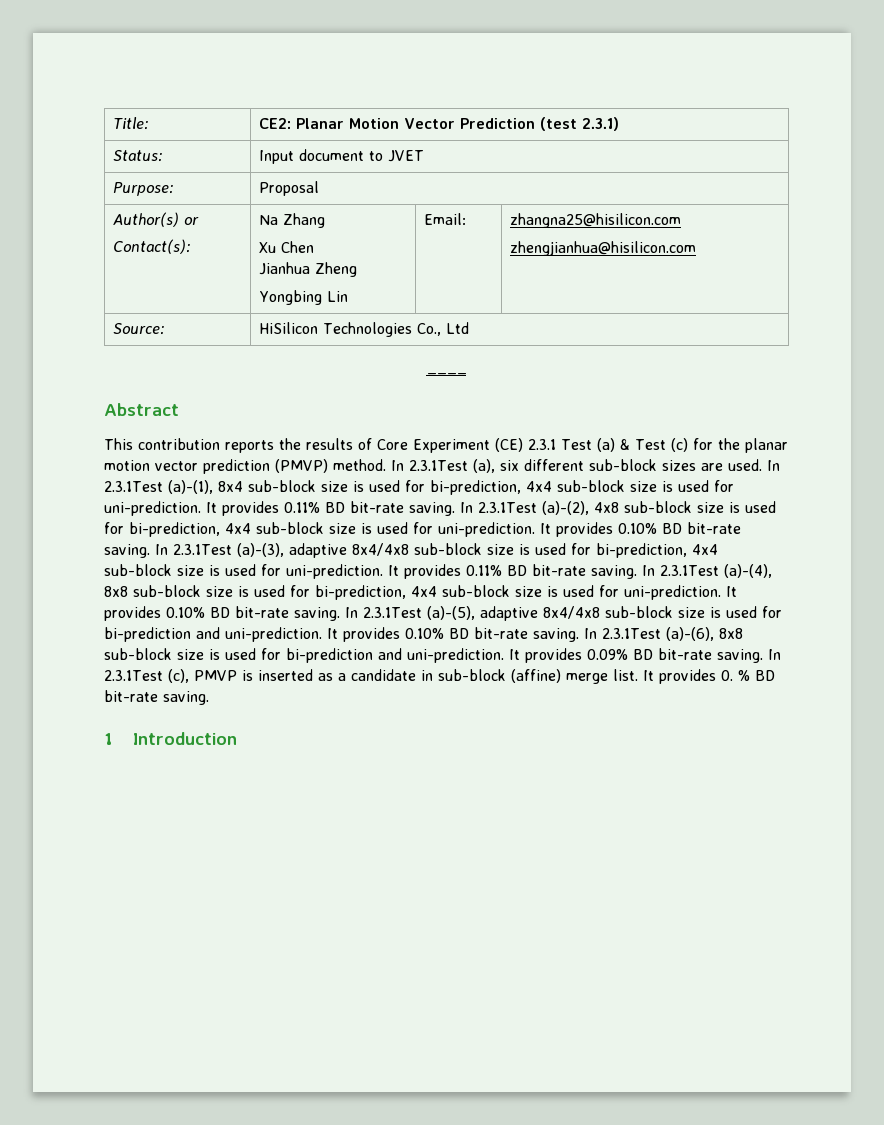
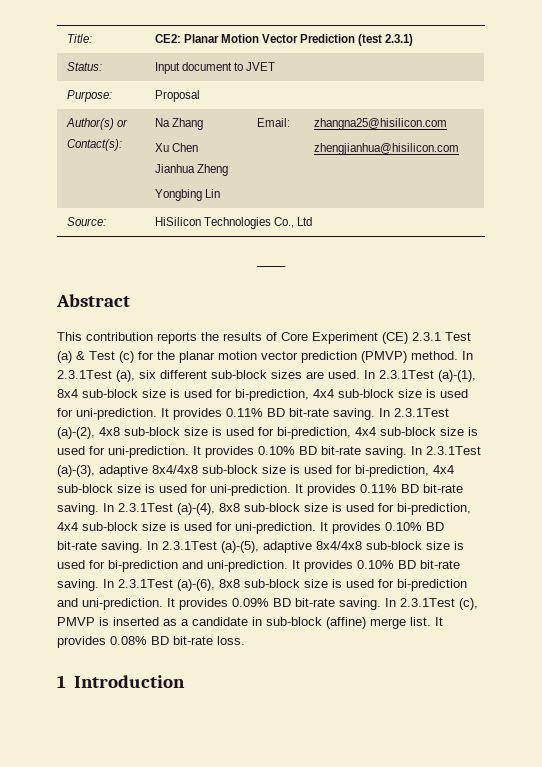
[720,670,775,681] [104,690,209,705] 0. % BD bit-rate saving. -> [110,636,245,645] 0.08% BD bit-rate loss.

